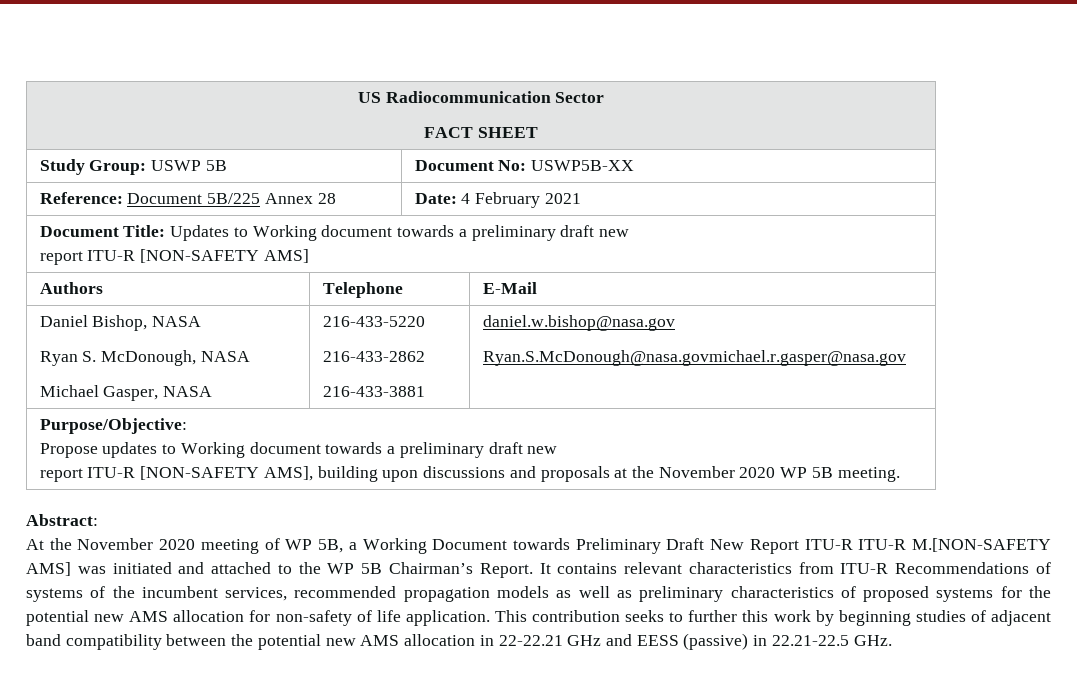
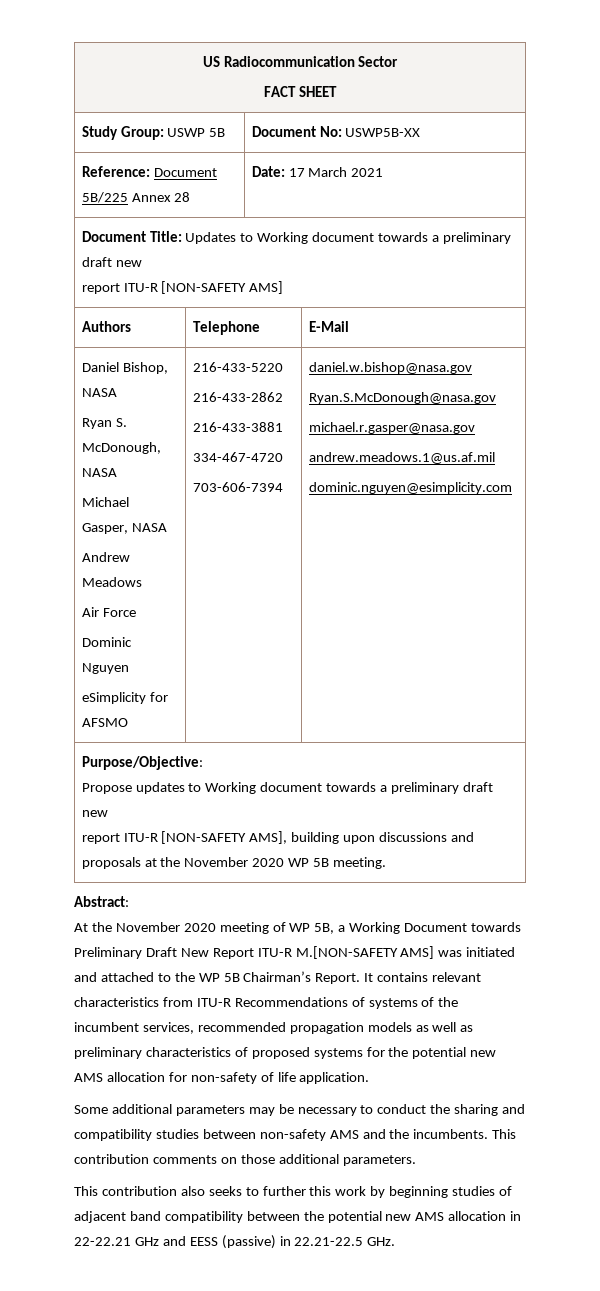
[461,192,541,208] 4 February -> [288,167,348,177] 17 March
(213, 391) none -> [81,552,130,562] [81,577,142,587] [81,607,136,617] [81,637,132,647] [81,663,129,674] [81,692,168,704] [81,718,128,727] // Andrew Meadows // Air Force // Dominic Nguyen // eSimplicity for AFSMO
(425, 391) none -> [192,452,283,462] [192,482,283,492] // 334-467-4720 // 703-606-7394
[482,350,906,366] Ryan.S.McDonough@nasa.govmichael.r.gasper@nasa.gov -> [308,392,496,404] [308,422,475,434] [308,452,495,464] [308,482,512,494] Ryan.S.McDonough@nasa.gov // michael.r.gasper@nasa.gov // andrew.meadows.1@us.af.mil // dominic.nguyen@esimplicity.com
[858,539,907,550] ITU-R -> (292, 952) none
[494,610,621,622] This contribution -> [74,1104,526,1116] [74,1129,517,1141] [74,1154,416,1166] [74,1186,205,1196] // Some additional parameters may be necessary to conduct the sharing and compatibility studies between non-safety AMS and the incumbents. This contribution comments on those additional parameters. // This contribution also

